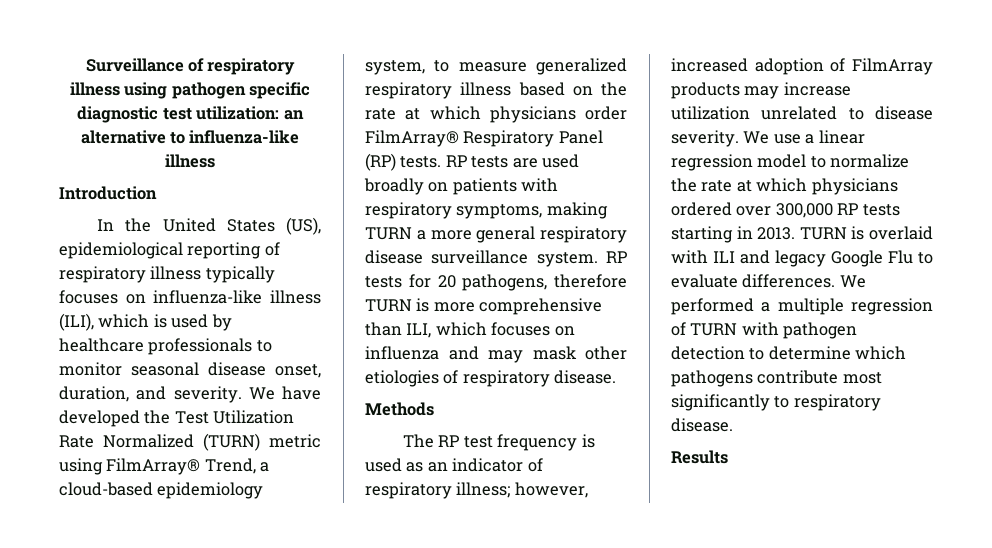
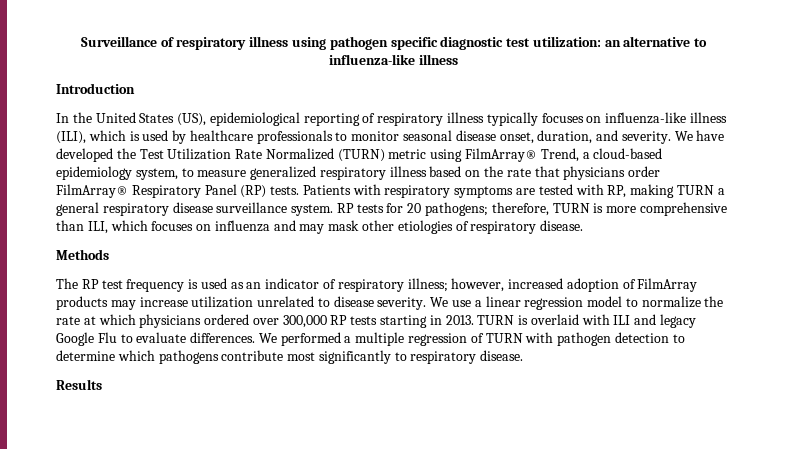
[405,106,481,120] at which -> [534,166,560,177] that
[445,154,580,168] [364,178,559,195] [365,202,543,219] RP tests are used broadly on patients with respiratory symptoms, -> [302,184,627,198] Patients with respiratory symptoms are tested with RP,
[430,230,472,240] more -> (725, 191) none
[462,274,627,291] pathogens, therefore -> [425,202,549,216] pathogens; therefore,

